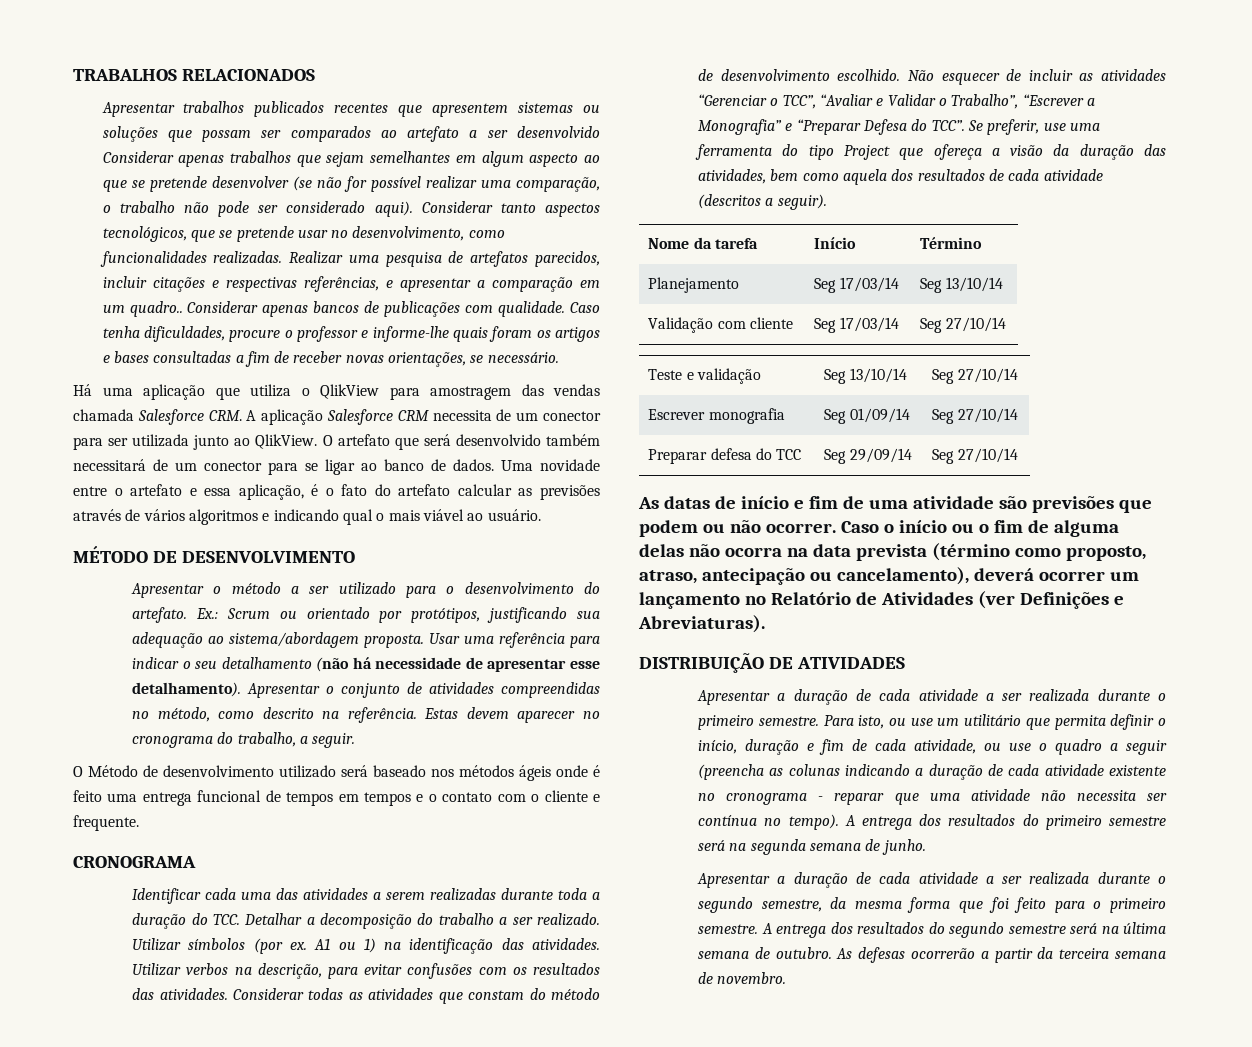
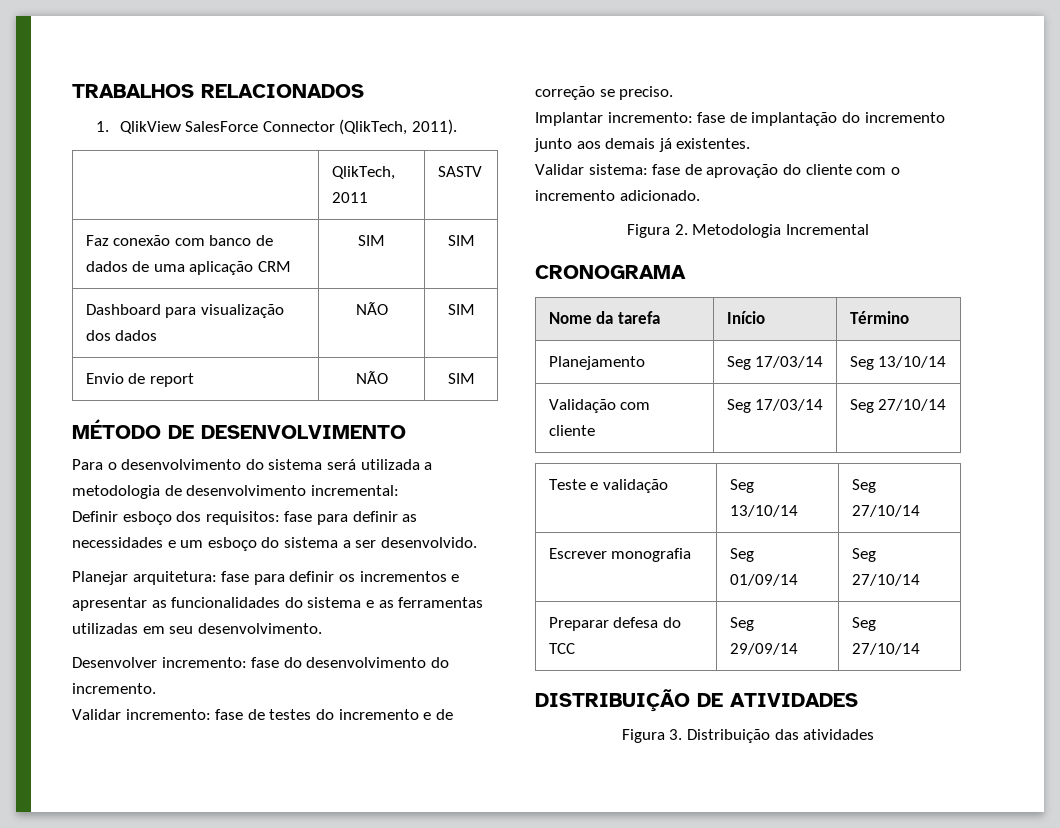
[101,101,600,117] [102,126,601,142] [102,151,600,167] [102,176,600,192] [102,201,600,217] [102,226,505,242] [99,251,600,267] [102,276,600,292] [102,301,600,317] [102,326,601,342] [102,351,559,367] [73,384,600,400] [73,409,602,425] [73,434,600,450] [73,459,600,475] [73,484,601,500] [73,509,541,525] [73,546,355,563] [131,582,600,598] [132,607,600,623] [132,632,600,648] [132,657,600,672] [132,682,600,698] [132,707,600,723] [132,732,356,748] [73,765,600,781] [73,790,601,806] [73,815,139,831] [73,856,196,868] [132,888,601,904] [132,913,600,929] [132,938,601,954] [132,963,600,979] [132,988,600,1004] [698,69,1166,85] [698,94,1096,109] [698,119,1101,135] [695,144,1166,160] [698,169,1103,185] [698,194,827,210] Apresentar trabalhos publicados recentes que apresentem sistemas ou soluções que possam ser comparados ao artefato a ser desenvolvido Considerar apenas trabalhos que sejam semelhantes em algum aspecto ao que se pretende desenvolver (se não for possível realizar uma comparação, o trabalho não pode ser considerado aqui). Considerar tanto aspectos tecnológicos, que se pretende usar no desenvolvimento, como funcionalidades realizadas. Realizar uma pesquisa de artefatos parecidos, incluir citações e respectivas referências, e apresentar a comparação em um quadro.. Considerar apenas bancos de publicações com qualidade. Caso tenha dificuldades, procure o professor e informe-lhe quais foram os artigos e bases consultadas a fim de receber novas orientações, se necessário. // Há uma aplicação que utiliza o QlikView para amostragem das vendas chamada Salesforce CRM. A aplicação Salesforce CRM necessita de um conector para ser utilizada junto ao QlikView. O artefato que será desenvolvido também necessitará de um conector para se ligar ao banco de dados. Uma novidade entre o artefato e essa aplicação, é o fato do artefato calcular as previsões através de vários algoritmos e indicando qual o mais viável ao usuário. // MÉTODO DE DESENVOLVIMENTO // Apresentar o método a ser utilizado para o desenvolvimento do artefato. Ex.: Scrum ou orientado por protótipos, justificando sua adequação ao sistema/abordagem proposta. Usar uma referência para indicar o seu detalhamento (não há necessidade de apresentar esse detalhamento). Apresentar o conjunto de atividades compreendidas no método, como descrito na referência. Estas devem aparecer no cronograma do trabalho, a seguir. // O Método de desenvolvimento utilizado será baseado nos métodos ágeis onde é feito uma entrega funcional de tempos em tempos e o contato com o cliente e frequente. // CRONOGRAMA // Identificar cada uma das atividades a serem realizadas durante toda a duração do TCC. Detalhar a decomposição do trabalho a ser realizado. Utilizar símbolos (por ex. A1 ou 1) na identificação das atividades. Utilizar verbos na descrição, para evitar confusões com os resultados das atividades. Considerar todas as atividades que constam do método de desenvolvimento escolhido. Não esquecer de incluir as atividades “Gerenciar o TCC”, “Avaliar e Validar o Trabalho”, “Escrever a Monografia” e “Preparar Defesa do TCC”. Se preferir, use uma ferramenta do tipo Project que ofereça a visão da duração das atividades, bem como aquela dos resultados de cada atividade (descritos a seguir). -> [95,119,457,135] [331,166,395,180] [331,192,368,203] [437,166,482,177] [85,235,273,246] [85,261,291,275] [358,235,385,246] [447,235,475,246] [85,304,284,318] [85,330,158,341] [355,302,388,315] [447,304,475,315] [85,373,194,387] [355,371,388,384] [447,373,475,384] [72,419,406,439] [72,459,433,470] [72,485,399,499] [72,511,418,525] [72,537,477,551] [72,571,460,585] [72,597,484,611] [72,623,322,634] [72,657,449,668] [72,683,156,694] [72,709,453,720] [535,86,674,100] [535,112,945,126] [534,138,751,152] [535,164,900,178] [535,190,700,201] [627,224,869,238] [535,265,686,279] 1. QlikView SalesForce Connector (QlikTech, 2011). // | QlikTech, 2011 | SASTV // Faz conexão com banco de dados de uma aplicação CRM | SIM | SIM // Dashboard para visualização dos dados | NÃO | SIM // Envio de report | NÃO | SIM // MÉTODO DE DESENVOLVIMENTO // Para o desenvolvimento do sistema será utilizada a metodologia de desenvolvimento incremental: // Definir esboço dos requisitos: fase para definir as necessidades e um esboço do sistema a ser desenvolvido. // Planejar arquitetura: fase para definir os incrementos e apresentar as funcionalidades do sistema e as ferramentas utilizadas em seu desenvolvimento. // Desenvolver incremento: fase do desenvolvimento do incremento. // Validar incremento: fase de testes do incremento e de correção se preciso. // Implantar incremento: fase de implantação do incremento junto aos demais já existentes. // Validar sistema: fase de aprovação do cliente com o incremento adicionado. // Figura 2. Metodologia Incremental // CRONOGRAMA
[638,496,1152,513] [639,520,1119,537] [639,543,1146,561] [639,567,1139,585] [639,591,1124,609] [638,615,765,633] [639,653,905,673] [697,689,1166,705] [698,714,1166,730] [698,739,1167,755] [698,764,1166,780] [698,789,1167,805] [698,814,1166,830] [698,839,926,855] [697,872,1166,888] [698,897,1166,913] [698,922,1166,938] [698,947,1166,963] [698,972,787,984] As datas de início e fim de uma atividade são previsões que podem ou não ocorrer. Caso o início ou o fim de alguma delas não ocorra na data prevista (término como proposto, atraso, antecipação ou cancelamento), deverá ocorrer um lançamento no Relatório de Atividades (ver Definições e Abreviaturas). // DISTRIBUIÇÃO DE ATIVIDADES // Apresentar a duração de cada atividade a ser realizada durante o primeiro semestre. Para isto, ou use um utilitário que permita definir o início, duração e fim de cada atividade, ou use o quadro a seguir (preencha as colunas indicando a duração de cada atividade existente no cronograma - reparar que uma atividade não necessita ser contínua no tempo). A entrega dos resultados do primeiro semestre será na segunda semana de junho. // Apresentar a duração de cada atividade a ser realizada durante o segundo semestre, da mesma forma que foi feito para o primeiro semestre. A entrega dos resultados do segundo semestre será na última semana de outubro. As defesas ocorrerão a partir da terceira semana de novembro. -> [535,689,858,712] [621,729,875,743] DISTRIBUIÇÃO DE ATIVIDADES // Figura 3. Distribuição das atividades

